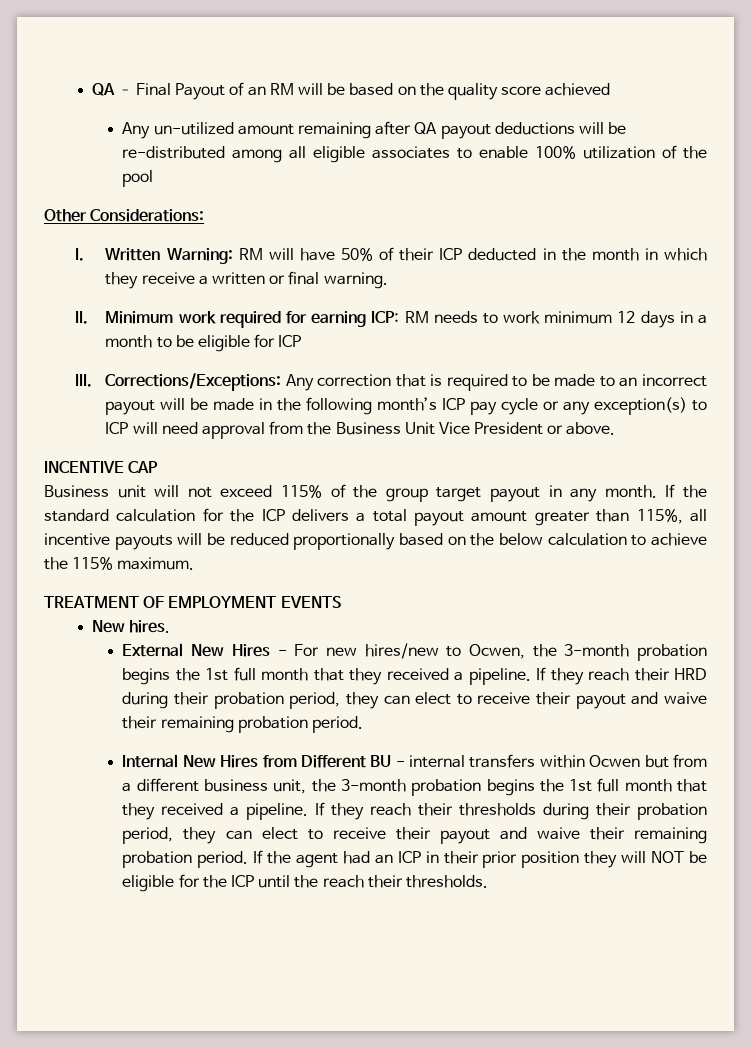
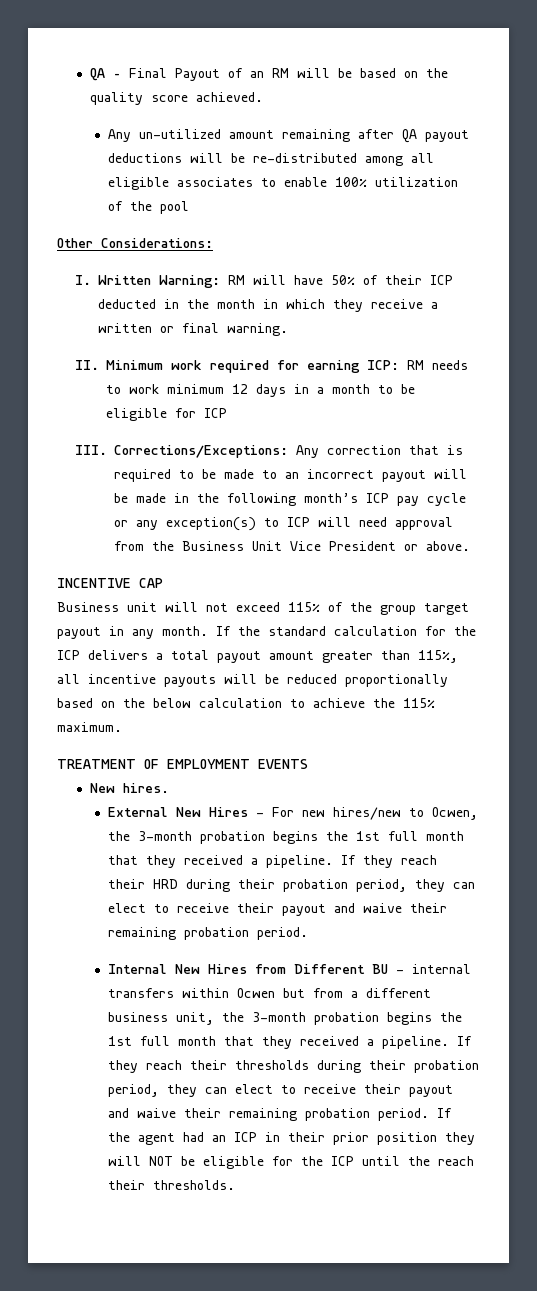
[545,83,611,96] achieved -> [195,92,263,102] achieved.

